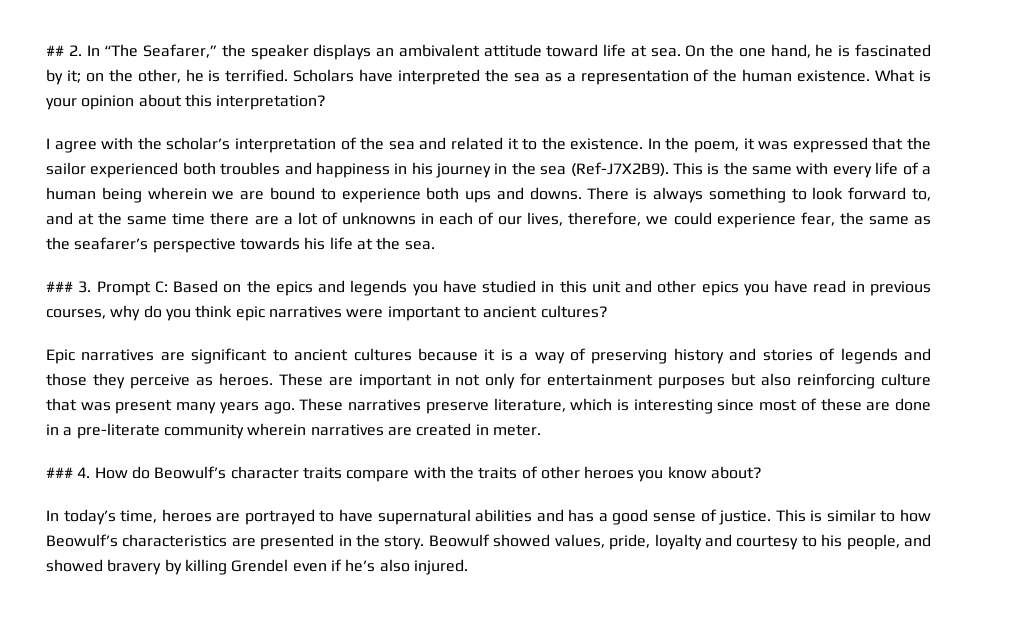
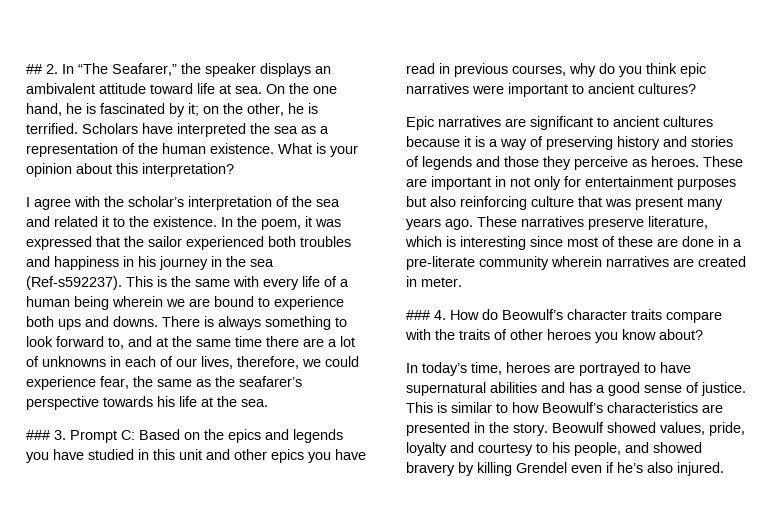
[570,162,669,177] (Ref-J7X2B9). -> [26,276,122,290] (Ref-s592237).

